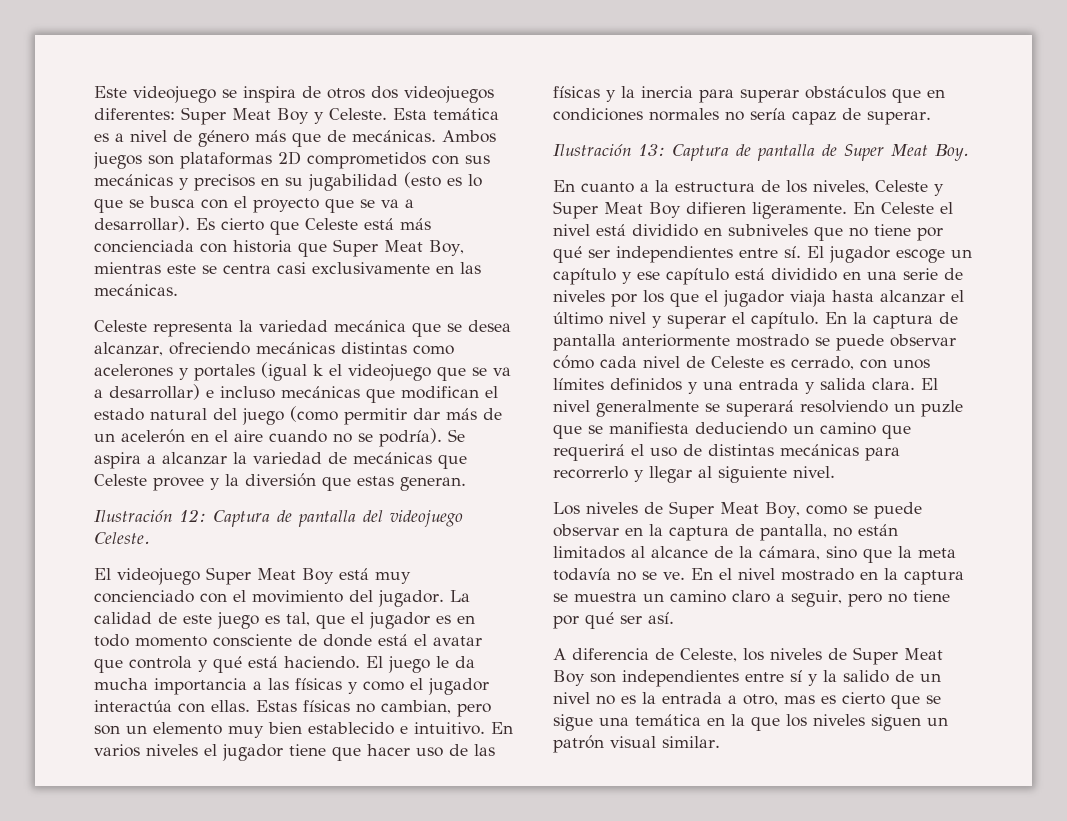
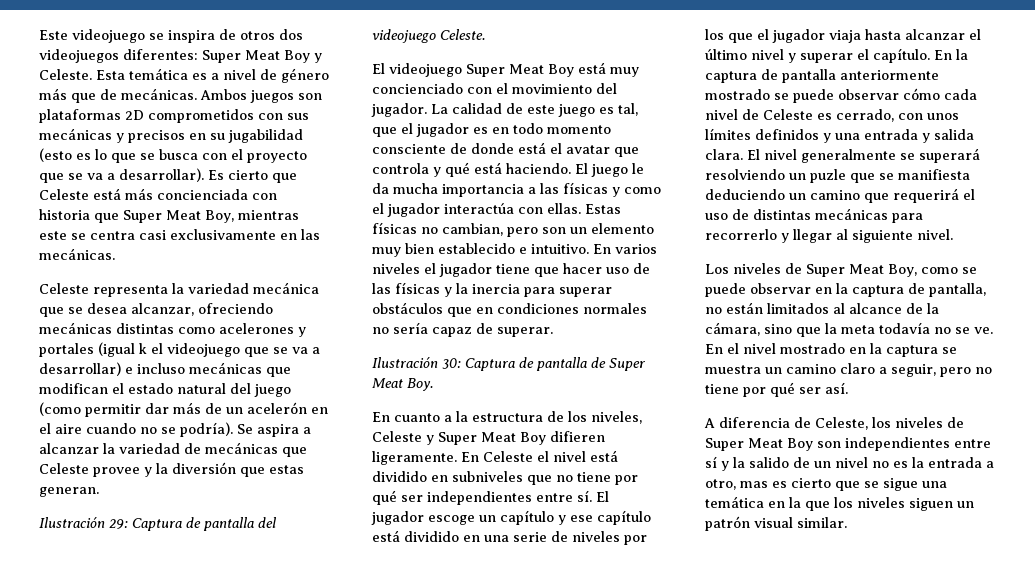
[179,509,206,522] 12: -> [109,519,128,529] 29:
[638,144,665,156] 13: -> [442,358,461,369] 30:

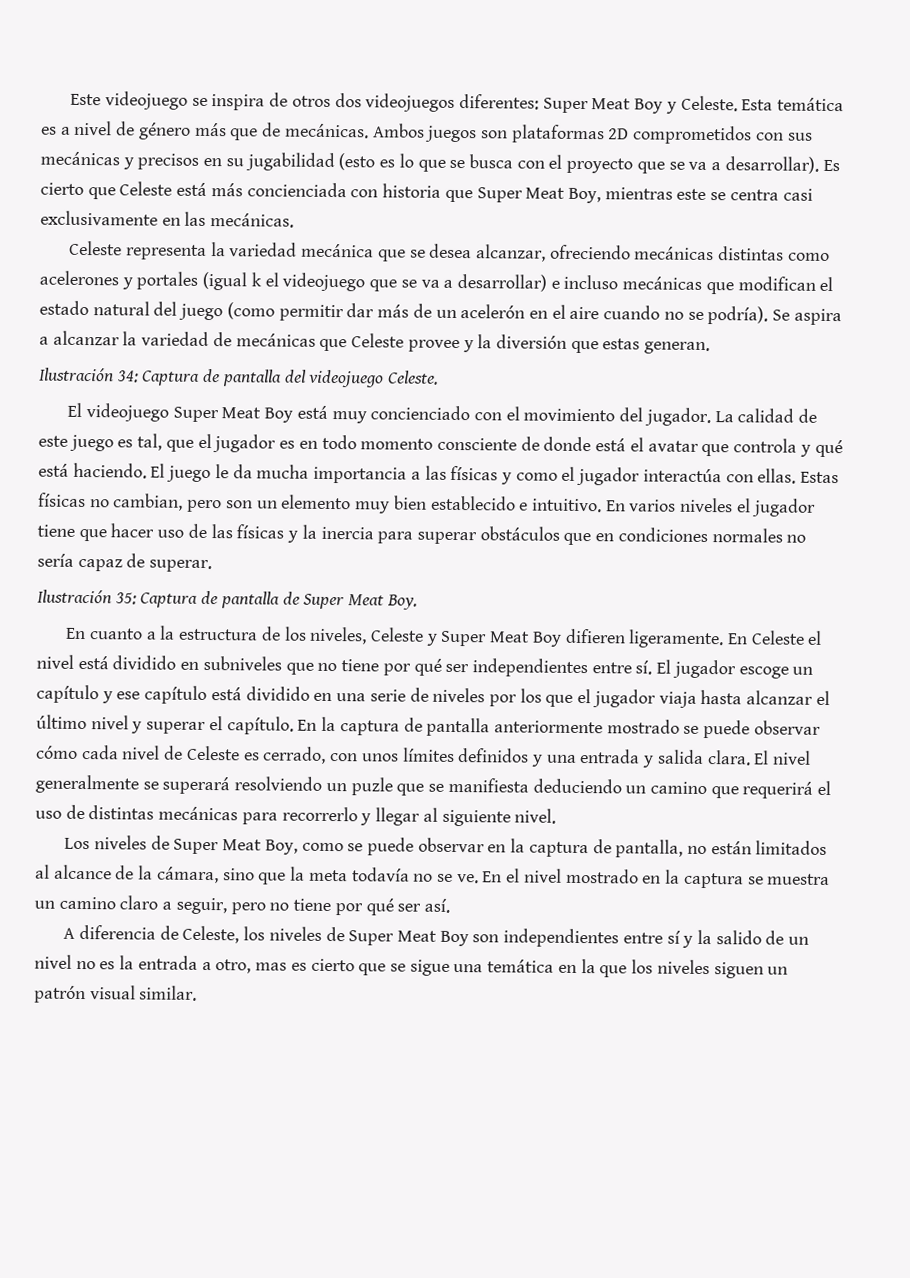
[109,519,128,529] 29: -> [116,370,139,383] 34:
[442,358,461,369] 30: -> [114,592,137,605] 35:

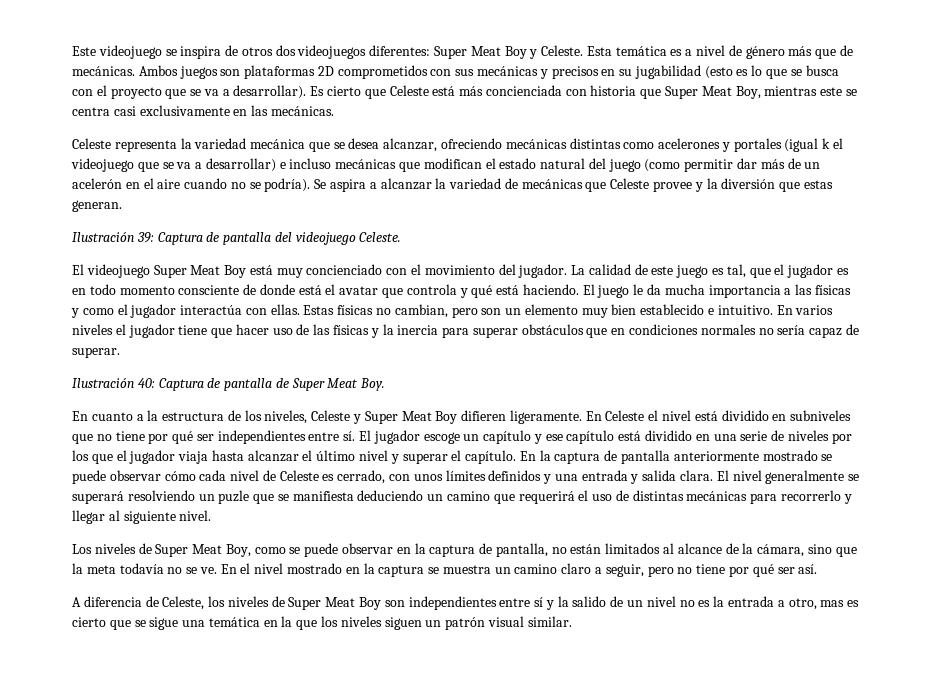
[116,370,139,383] 34: -> [136,232,154,243] 39:
[114,592,137,605] 35: -> [137,378,155,388] 40:

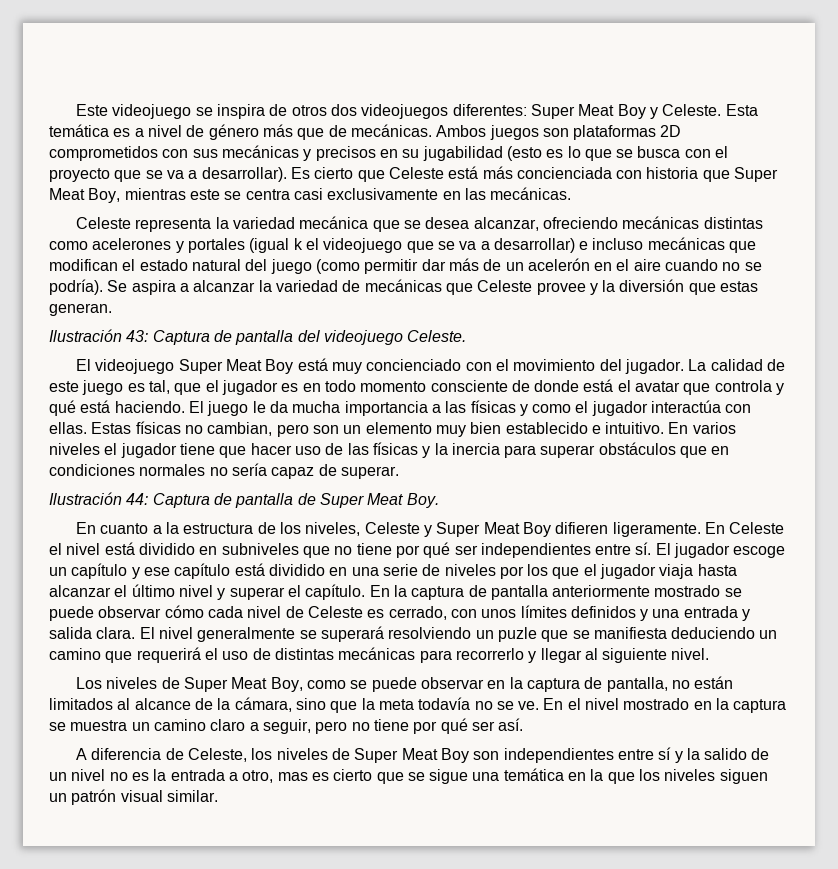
[136,232,154,243] 39: -> [126,330,149,342] 43:
[137,378,155,388] 40: -> [126,493,149,505] 44:

